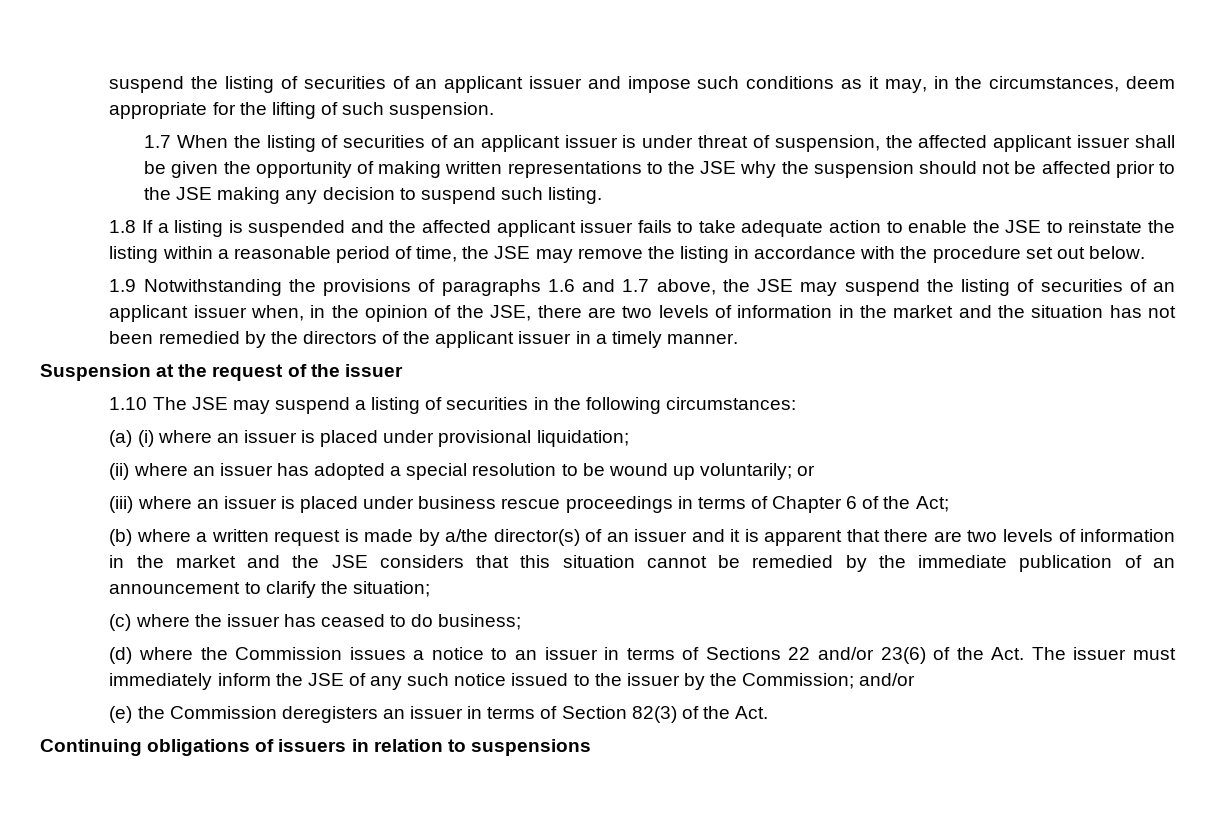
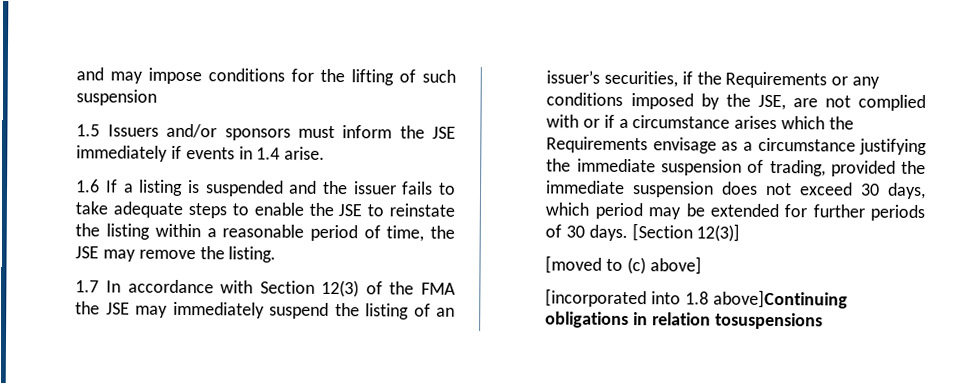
[109,76,1175,93] [109,102,208,119] suspend the listing of securities of an applicant issuer and impose such conditions as it may, in the circumstances, deem appropriate -> [76,67,286,85] and may impose conditions
[389,102,495,119] [144,135,1175,152] [144,161,1176,178] [144,187,603,204] [109,220,137,233] suspension. // 1.7 When the listing of securities of an applicant issuer is under threat of suspension, the affected applicant issuer shall be given the opportunity of making written representations to the JSE why the suspension should not be affected prior to the JSE making any decision to suspend such listing. // 1.8 -> [76,89,158,106] [76,123,456,141] [76,145,326,162] [76,179,101,193] suspension // 1.5 Issuers and/or sponsors must inform the JSE immediately if events in 1.4 arise. // 1.6
[421,220,576,237] affected applicant -> (349, 187) none
[828,220,881,233] action -> [188,203,228,219] steps
[679,246,1145,263] [109,279,1175,296] [109,305,1176,322] [109,331,738,348] [40,364,403,381] [109,397,796,414] [109,430,629,447] [109,463,816,480] [109,496,949,513] [109,529,1175,546] [109,555,1175,572] [109,581,430,598] [109,614,522,631] [109,647,1177,664] [109,673,916,690] [109,706,769,723] [40,739,591,756] listing in accordance with the procedure set out below. // 1.9 Notwithstanding the provisions of paragraphs 1.6 and 1.7 above, the JSE may suspend the listing of securities of an applicant issuer when, in the opinion of the JSE, there are two levels of information in the market and the situation has not been remedied by the directors of the applicant issuer in a timely manner. // Suspension at the request of the issuer // 1.10 The JSE may suspend a listing of securities in the following circumstances: // (a) (i) where an issuer is placed under provisional liquidation; // (ii) where an issuer has adopted a special resolution to be wound up voluntarily; or // (iii) where an issuer is placed under business rescue proceedings in terms of Chapter 6 of the Act; // (b) where a written request is made by a/the director(s) of an issuer and it is apparent that there are two levels of information in the market and the JSE considers that this situation cannot be remedied by the immediate publication of an announcement to clarify the situation; // (c) where the issuer has ceased to do business; // (d) where the Commission issues a notice to an issuer in terms of Sections 22 and/or 23(6) of the Act. The issuer must immediately inform the JSE of any such notice issued to the issuer by the Commission; and/or // (e) the Commission deregisters an issuer in terms of Section 82(3) of the Act. // Continuing obligations of issuers in relation to suspensions -> [228,246,277,263] [75,279,456,298] [75,301,455,320] [546,70,880,89] [546,92,926,112] [546,114,854,130] [546,136,927,156] [546,158,926,177] [546,180,926,200] [545,202,925,222] [545,223,741,242] [545,255,702,275] [545,288,848,309] [545,311,823,330] listing. // 1.7 In accordance with Section 12(3) of the FMA the JSE may immediately suspend the listing of an issuer’s securities, if the Requirements or any conditions imposed by the JSE, are not complied with or if a circumstance arises which the Requirements envisage as a circumstance justifying the immediate suspension of trading, provided the immediate suspension does not exceed 30 days, which period may be extended for further periods of 30 days. [Section 12(3)] // [moved to (c) above] // [incorporated into 1.8 above]Continuing obligations in relation tosuspensions

